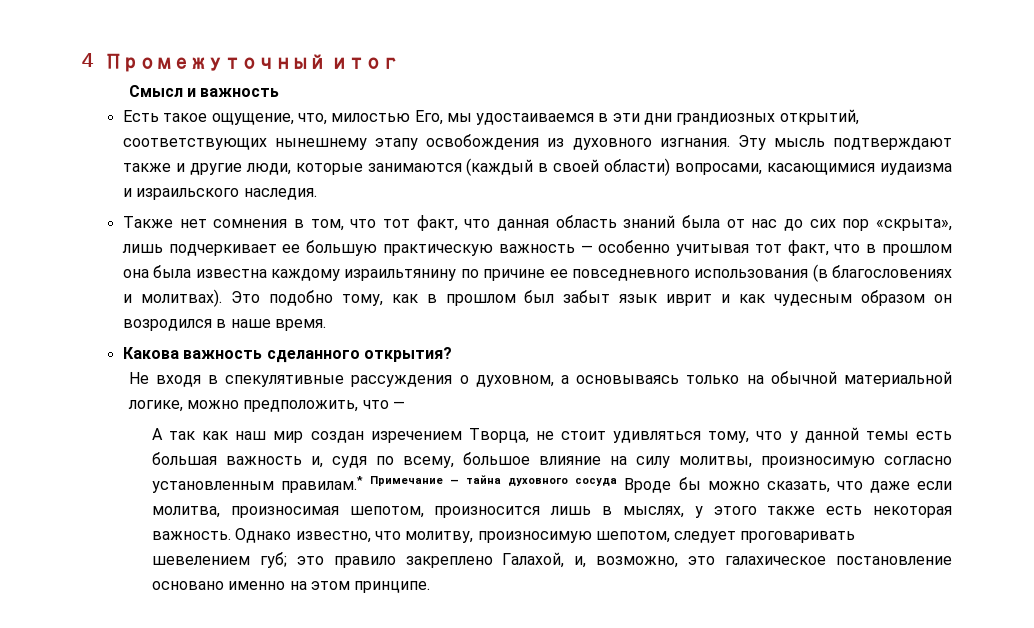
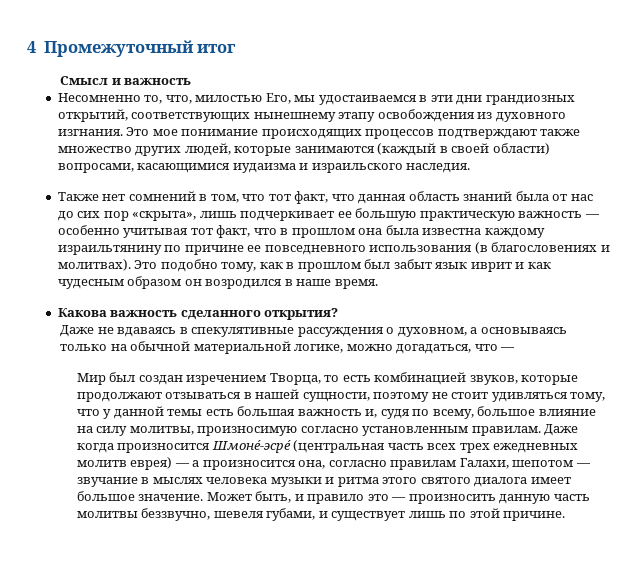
[122,110,294,125] Есть такое ощущение, -> [57,93,163,104] Несомненно то,
[737,135,953,150] [122,163,291,175] Эту мысль подтверждают также и другие люди, -> [126,127,581,139] [57,143,231,156] Это мое понимание происходящих процессов подтверждают также множество других людей,
[213,219,288,228] сомнения -> [128,191,196,201] сомнений
[128,372,201,387] Не входя -> [60,325,177,337] Даже не вдаваясь
[243,400,359,412] предположить, -> [396,344,472,354] догадаться,
[151,428,529,443] А так как наш мир создан изречением Творца, -> [76,372,579,385] [76,389,430,402] Мир был создан изречением Творца, то есть комбинацией звуков, которые продолжают отзываться в нашей сущности, поэтому
[280,475,952,493] [151,506,952,518] [151,528,856,543] [151,552,952,568] [151,581,431,593] правилам.* Примечание — тайна духовного сосуда Вроде бы можно сказать, что даже если молитва, произносимая шепотом, произносится лишь в мыслях, у этого также есть некоторая важность. Однако известно, что молитву, произносимую шепотом, следует проговаривать шевелением губ; это правило закреплено Галахой, и, возможно, это галахическое постановление основано именно на этом принципе. -> [471,424,579,436] [76,440,579,453] [76,457,591,470] [76,477,571,487] [76,491,590,504] [76,508,566,521] правилам. Даже когда произносится Шмонé-эсрé (центральная часть всех трех ежедневных молитв еврея) — а произносится она, согласно правилам Галахи, шепотом — звучание в мыслях человека музыки и ритма этого святого диалога имеет большое значение. Может быть, и правило это — произносить данную часть молитвы беззвучно, шевеля губами, и существует лишь по этой причине.

